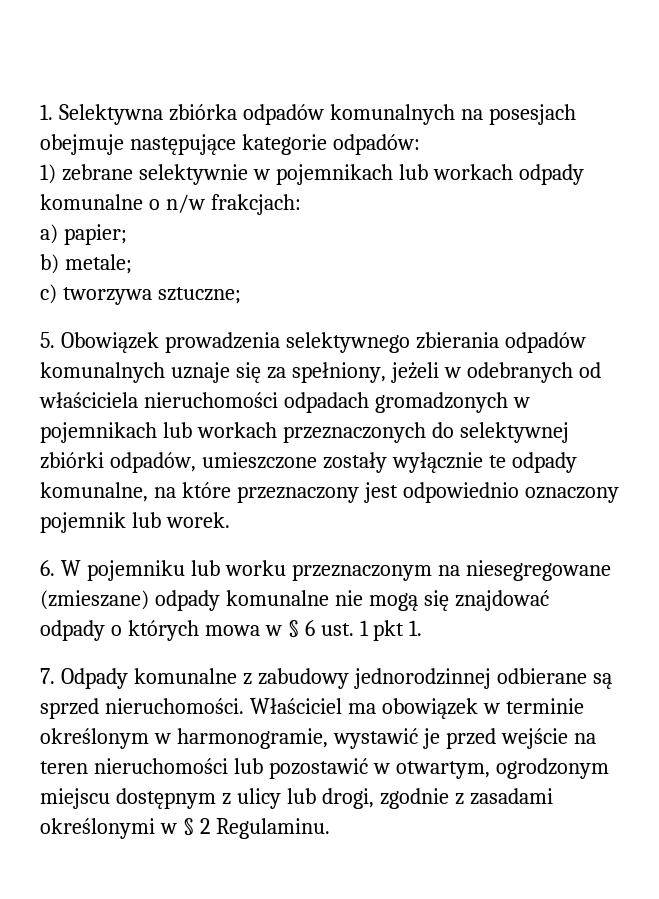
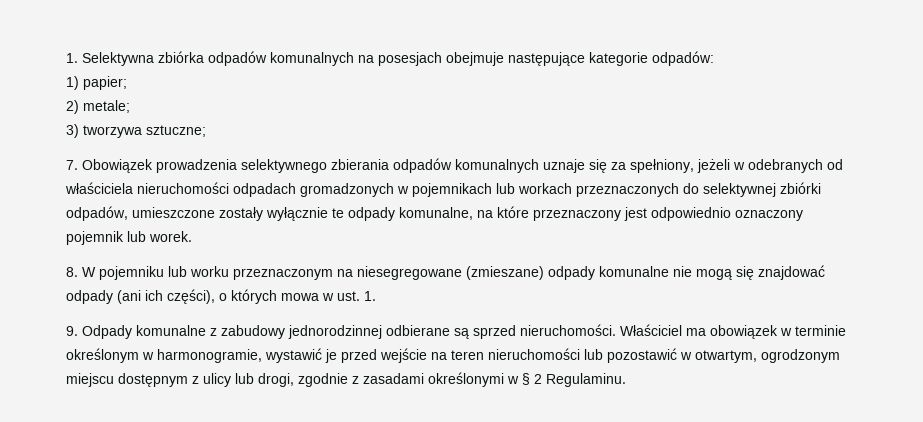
[61,164,584,185] [40,194,301,215] [40,224,58,244] zebrane selektywnie w pojemnikach lub workach odpady komunalne o n/w frakcjach: // a) -> (79, 83) none
[40,254,59,274] b) -> [66,100,79,114] 2)
[40,284,57,304] c) -> [66,124,79,138] 3)
[40,332,55,348] 5. -> [66,160,78,170] 7.
[40,560,55,576] 6. -> [66,267,78,277] 8.
(105, 630) none -> [117,289,215,304] (ani ich części),
[287,620,405,641] § 6 ust. 1 pkt -> [337,291,360,301] ust.
[40,668,55,684] 7. -> [66,326,78,336] 9.

